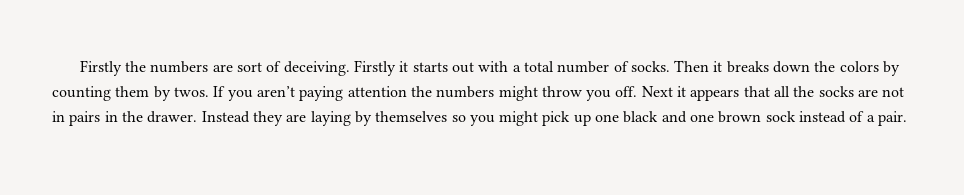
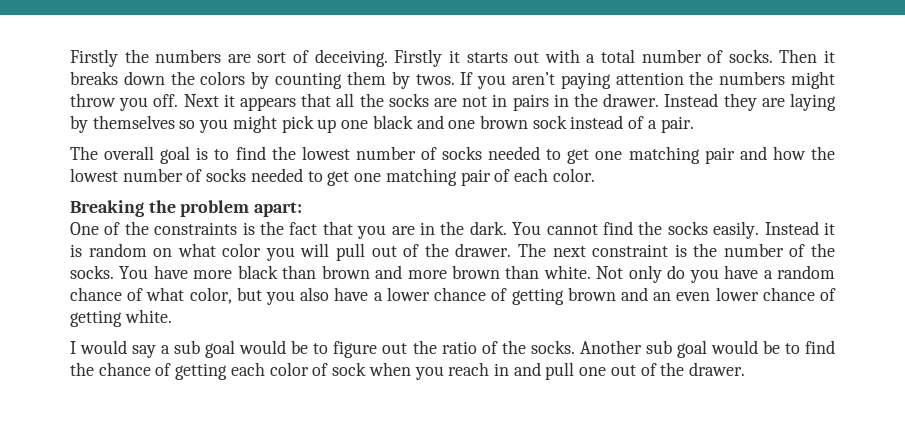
(908, 118) none -> [70,146,835,164] [70,168,595,186] [70,200,303,217] [70,221,835,239] [70,243,835,261] [70,265,836,283] [70,287,837,305] [70,309,172,327] [70,340,835,358] [70,362,746,380] // The overall goal is to find the lowest number of socks needed to get one matching pair and how the lowest number of socks needed to get one matching pair of each color. // Breaking the problem apart: // One of the constraints is the fact that you are in the dark. You cannot find the socks easily. Instead it is random on what color you will pull out of the drawer. The next constraint is the number of the socks. You have more black than brown and more brown than white. Not only do you have a random chance of what color, but you also have a lower chance of getting brown and an even lower chance of getting white. // I would say a sub goal would be to figure out the ratio of the socks. Another sub goal would be to find the chance of getting each color of sock when you reach in and pull one out of the drawer.

